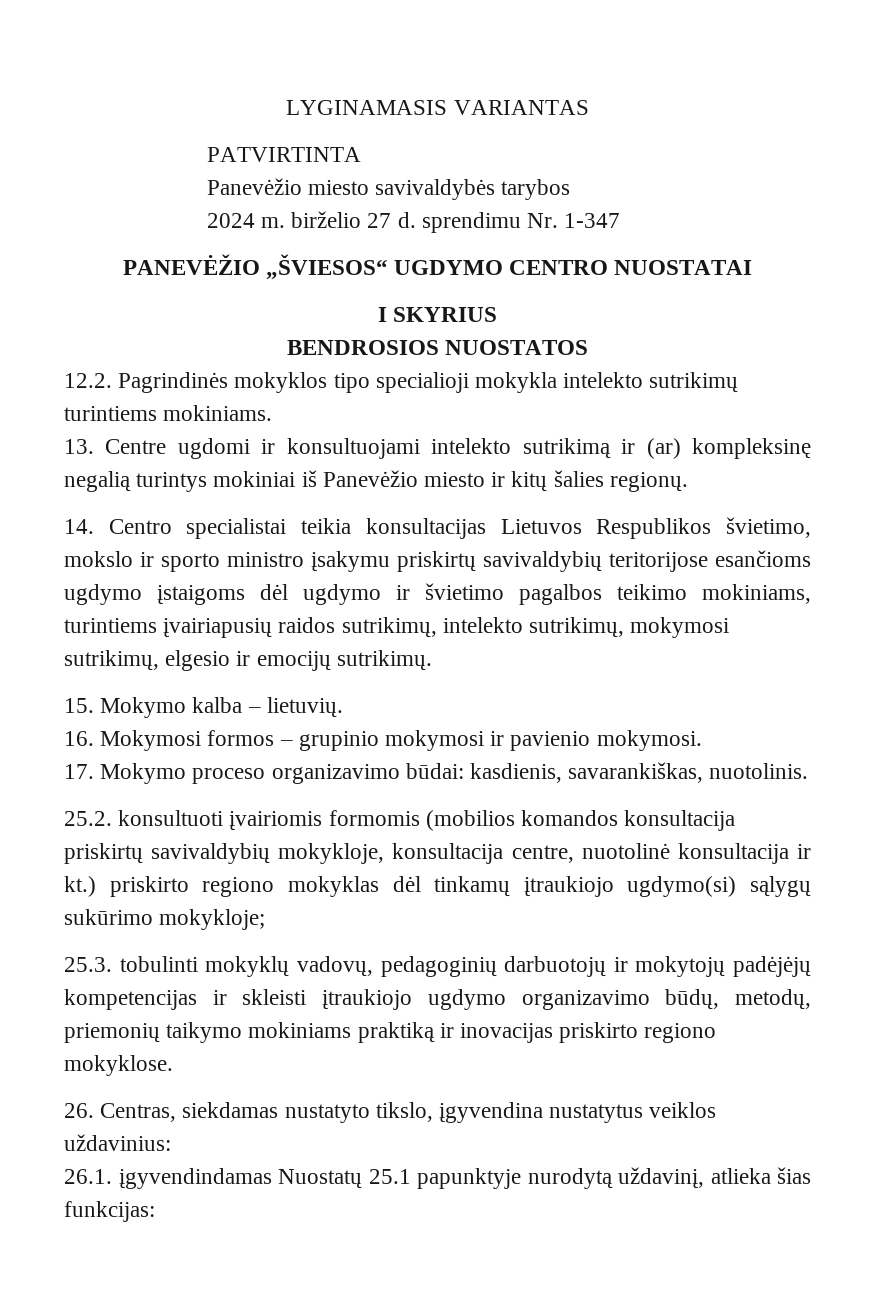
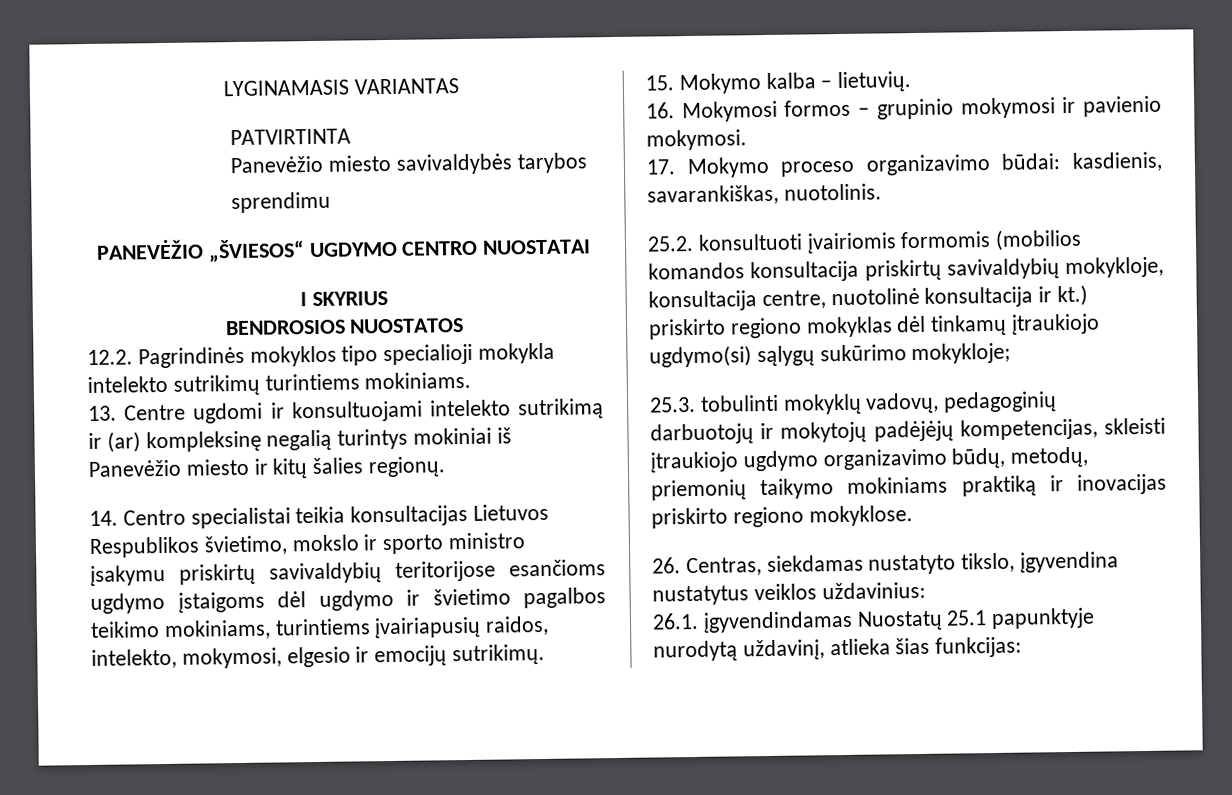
[206,211,416,228] 2024 m. birželio 27 d. -> (588, 163) none
[527,213,621,228] Nr. 1-347 -> (332, 202) none
[278,617,730,638] [64,650,159,671] raidos sutrikimų, intelekto sutrikimų, mokymosi sutrikimų, -> [485,615,550,636] [91,647,282,669] raidos, intelekto, mokymosi,
[64,989,227,1010] kompetencijas ir -> [959,418,1098,441] kompetencijas,

